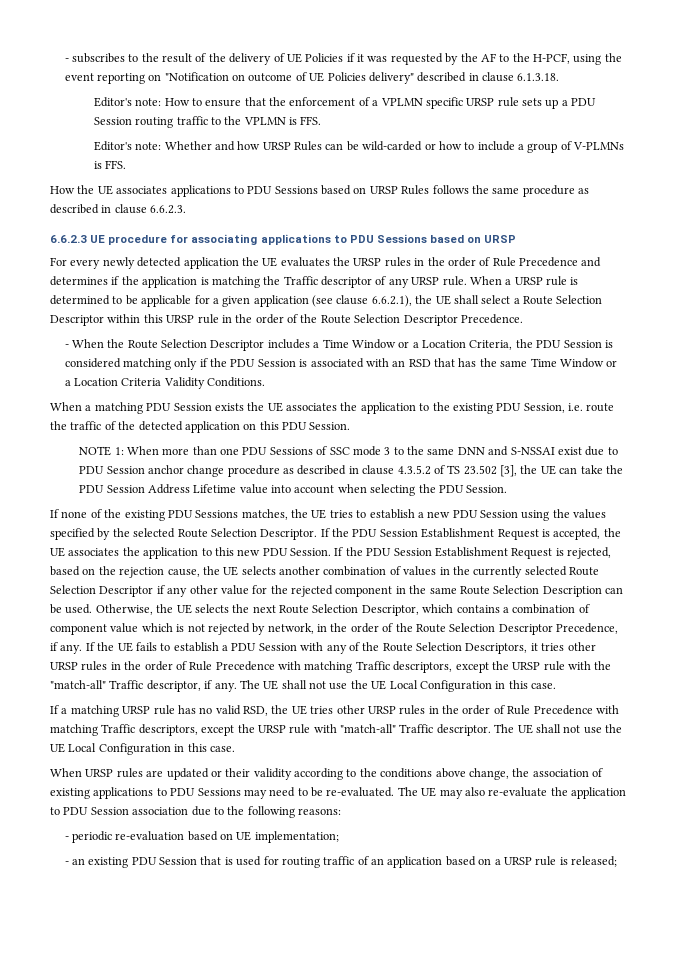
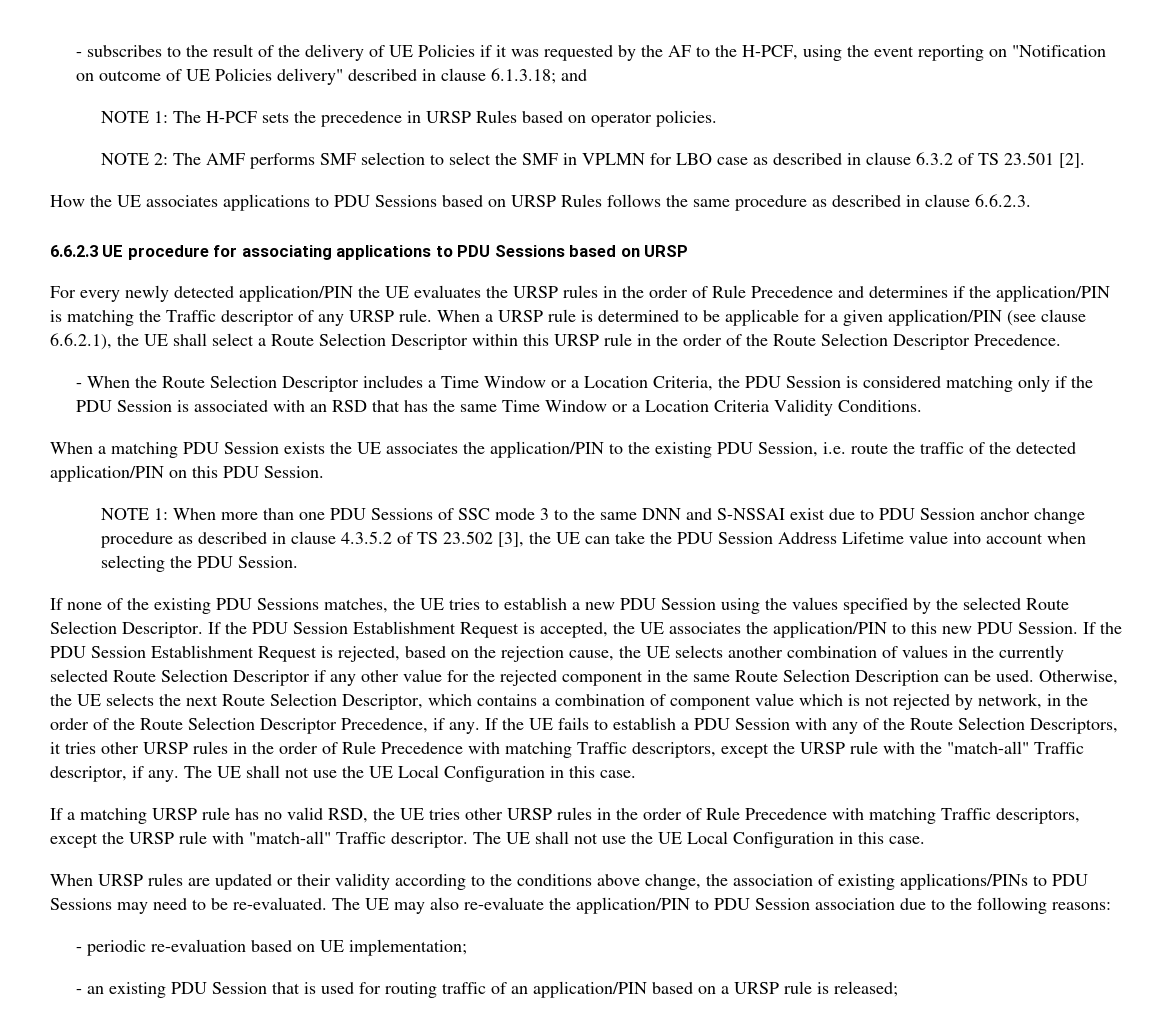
[517,73,560,81] [93,97,597,109] [93,116,322,128] [93,141,625,153] [93,160,127,169] 6.1.3.18. // Editor's note: How to ensure that the enforcement of a VPLMN specific URSP rule sets up a PDU Session routing traffic to the VPLMN is FFS. // Editor's note: Whether and how URSP Rules can be wild-carded or how to include a group of V-PLMNs is FFS. -> [490,68,587,84] [101,110,718,127] [101,152,1086,169] 6.1.3.18; and // NOTE 1: The H-PCF sets the precedence in URSP Rules based on operator policies. // NOTE 2: The AMF performs SMF selection to select the SMF in VPLMN for LBO case as described in clause 6.3.2 of TS 23.501 [2].
[183,257,239,269] application -> [239,285,353,302] application/PIN
[142,276,198,288] application -> [996,285,1110,302] application/PIN
[253,295,309,307] application -> [888,309,1002,326] application/PIN
[360,402,416,414] application -> [490,441,604,458] application/PIN
[184,421,240,433] application -> [50,465,164,482] application/PIN
[143,547,199,559] application -> [773,621,887,638] application/PIN
[93,787,154,799] applications -> [900,873,1028,890] applications/PINs
[571,787,626,799] application -> [576,897,690,914] application/PIN
[387,856,443,868] application -> [532,981,647,998] application/PIN

